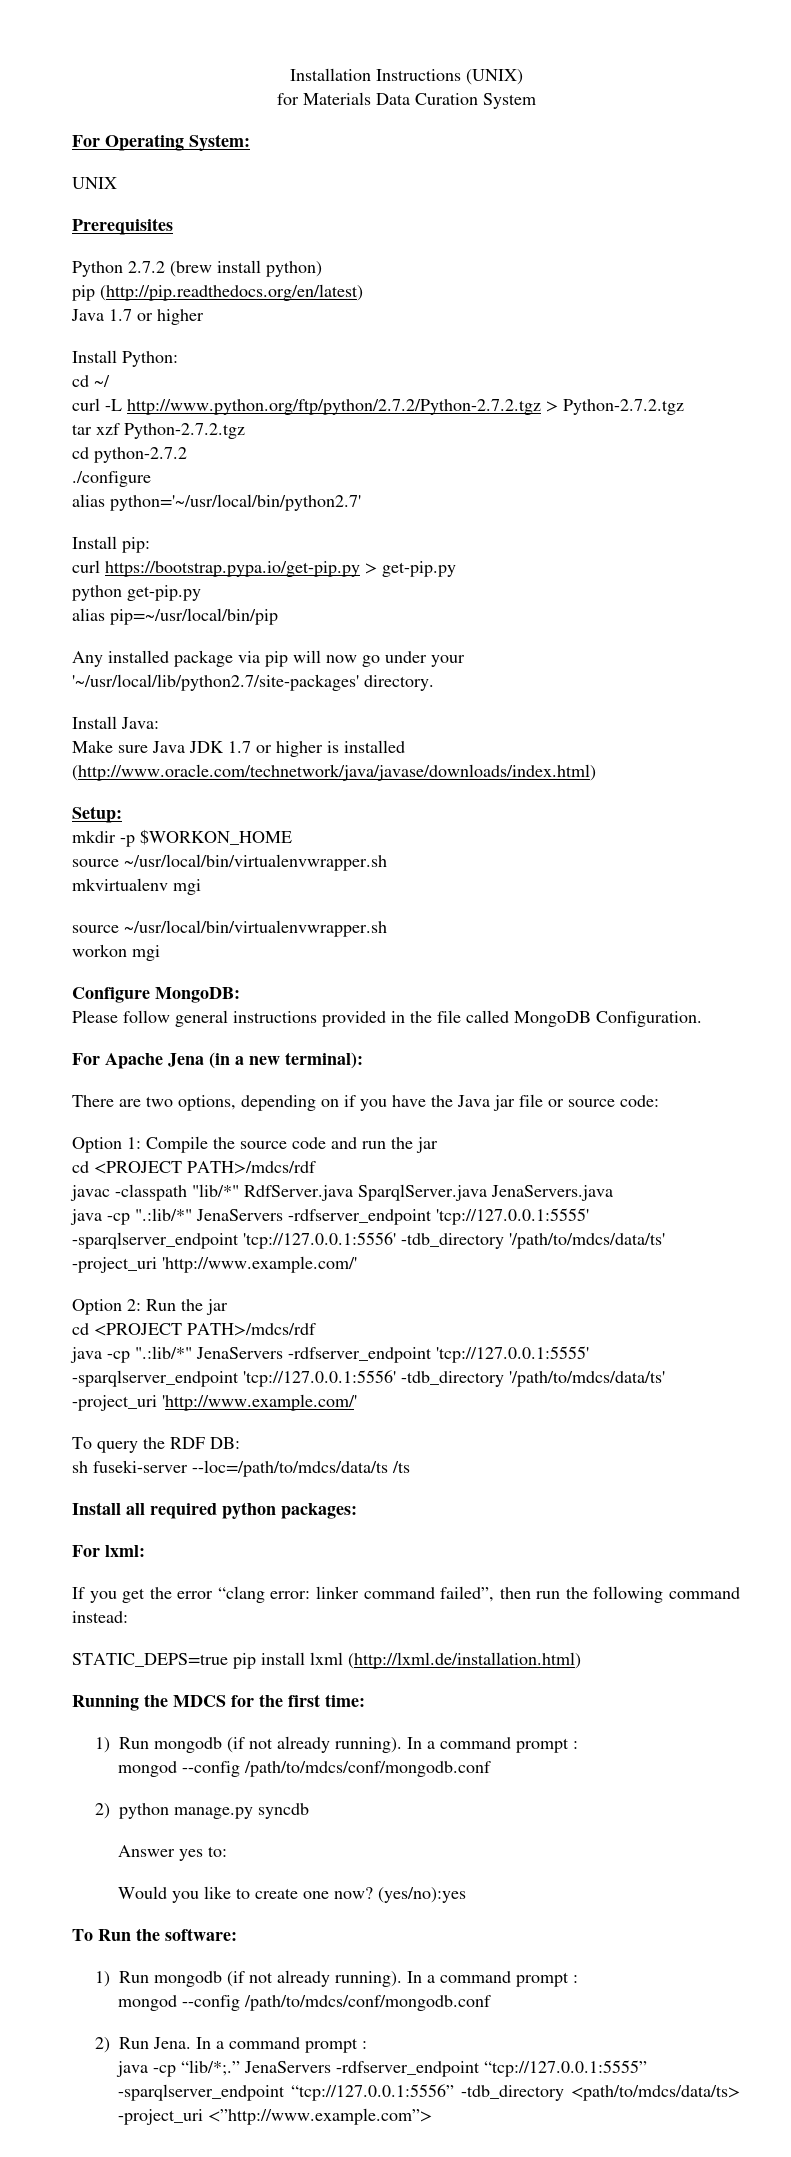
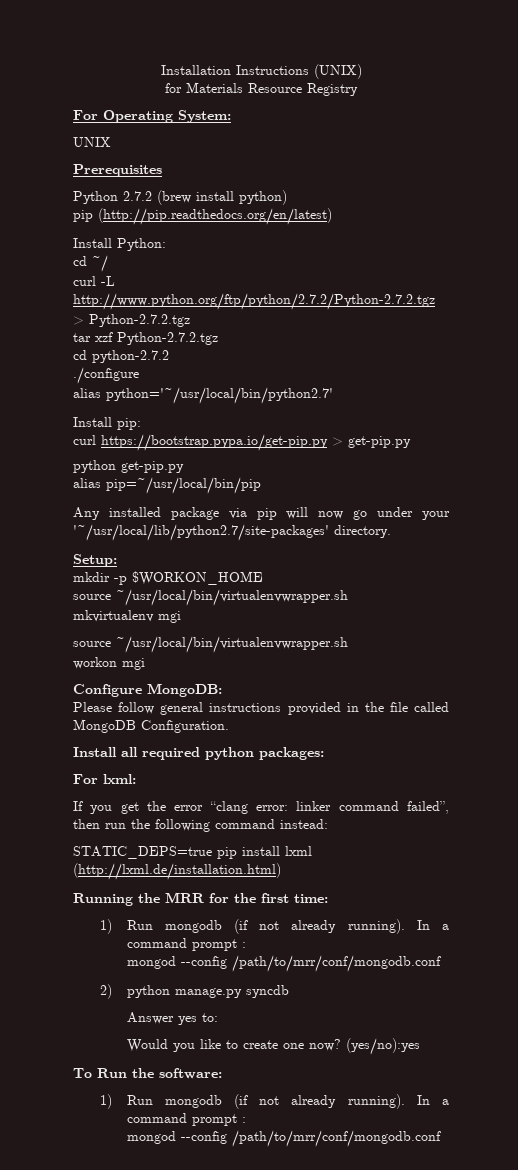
[375,93,536,109] Data Curation System -> [248,83,358,96] Resource Registry
[71,309,204,325] // Java 1.7 or higher -> (332, 216) none
[72,716,159,729] [72,740,405,757] [72,764,596,781] // Install Java: // Make sure Java JDK 1.7 or higher is installed (http://www.oracle.com/technetwork/java/javase/downloads/index.html) -> (391, 531) none
[72,1052,363,1069] [72,1094,659,1111] [72,1136,438,1153] [72,1161,316,1174] [70,1184,613,1201] [70,1208,589,1225] [72,1232,665,1249] [72,1256,357,1273] [72,1299,228,1315] [72,1323,316,1336] [70,1346,589,1363] [72,1370,665,1387] [72,1394,357,1411] [72,1437,240,1453] [72,1460,410,1477] // For Apache Jena (in a new terminal): // There are two options, depending on if you have the Java jar file or source code: // Option 1: Compile the source code and run the jar // cd <PROJECT PATH>/mdcs/rdf // javac -classpath "lib/*" RdfServer.java SparqlServer.java JenaServers.java // java -cp ".:lib/*" JenaServers -rdfserver_endpoint 'tcp://127.0.0.1:5555' -sparqlserver_endpoint 'tcp://127.0.0.1:5556' -tdb_directory '/path/to/mdcs/data/ts' -project_uri 'http://www.example.com/' // Option 2: Run the jar // cd <PROJECT PATH>/mdcs/rdf // java -cp ".:lib/*" JenaServers -rdfserver_endpoint 'tcp://127.0.0.1:5555' -sparqlserver_endpoint 'tcp://127.0.0.1:5556' -tdb_directory '/path/to/mdcs/data/ts' -project_uri 'http://www.example.com/' // To query the RDF DB: // sh fuseki-server --loc=/path/to/mdcs/data/ts /ts -> (229, 726) none
[173,1695,226,1707] MDCS -> [165,892,205,903] MRR
[244,1761,492,1777] /path/to/mdcs/conf/mongodb.conf -> [231,955,441,972] /path/to/mrr/conf/mongodb.conf
[244,1995,492,2011] [95,2037,368,2053] [116,2060,648,2077] [118,2084,740,2101] [118,2108,433,2125] /path/to/mdcs/conf/mongodb.conf // 2) Run Jena. In a command prompt : // java -cp “lib/*;.” JenaServers -rdfserver_endpoint “tcp://127.0.0.1:5555” -sparqlserver_endpoint “tcp://127.0.0.1:5556” -tdb_directory <path/to/mdcs/data/ts> -project_uri <”http://www.example.com”> -> [231,1130,441,1147] /path/to/mrr/conf/mongodb.conf

